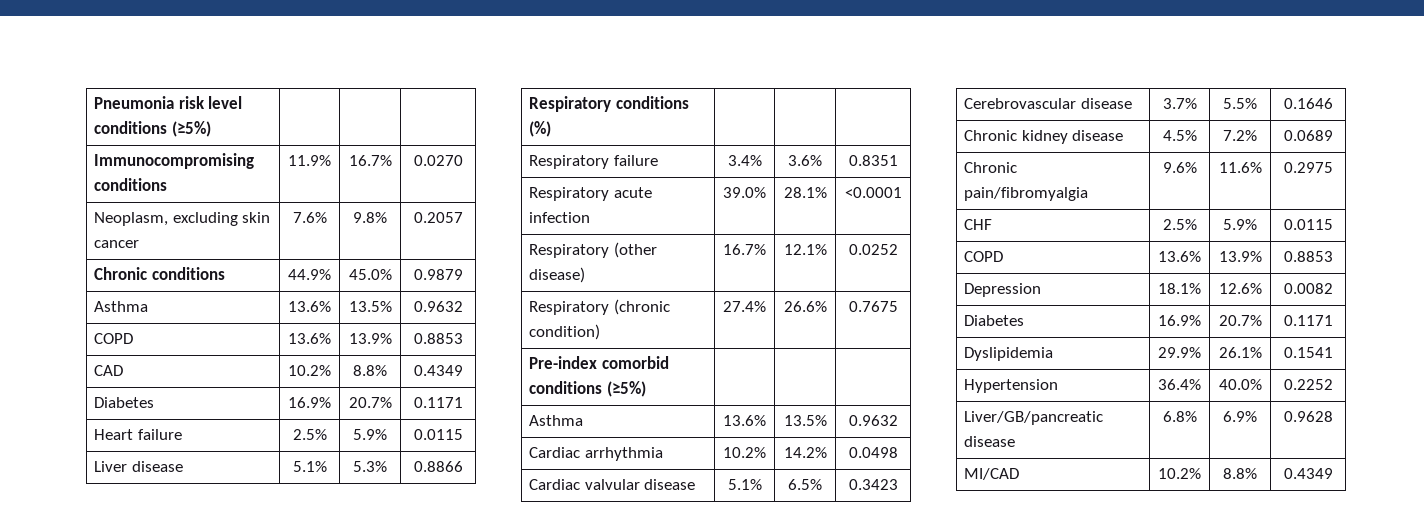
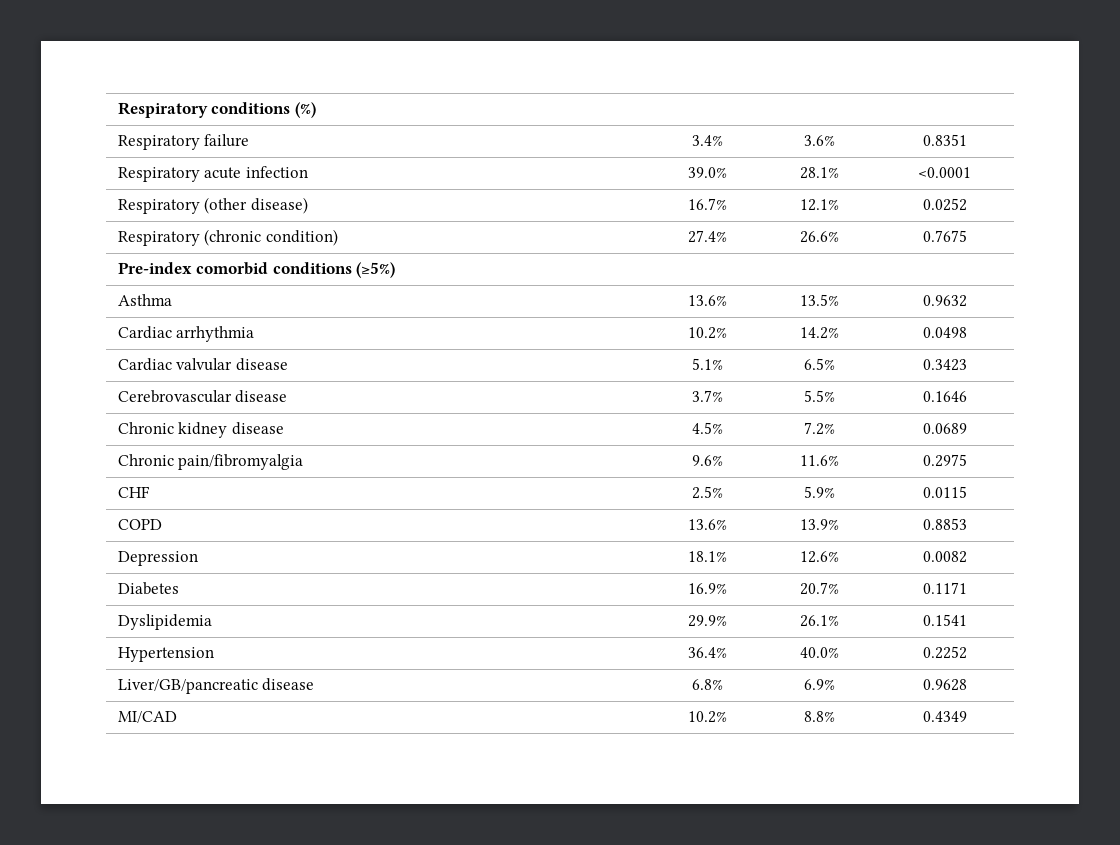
[94,96,243,109] [94,121,211,137] [94,153,255,169] [94,178,168,191] [288,155,331,166] [348,155,392,166] [413,155,463,166] [94,212,271,226] [94,240,140,248] [292,212,327,223] [353,212,387,223] [413,212,463,223] [94,267,225,280] [288,269,331,280] [348,269,392,280] [413,269,463,280] [94,301,149,312] [288,301,331,312] [348,301,392,312] [413,301,463,312] [94,333,134,344] [288,333,331,344] [348,333,392,344] [413,333,463,344] [94,365,124,376] [288,365,331,376] [353,365,387,376] [413,365,463,376] [94,397,155,408] [288,397,331,408] [348,397,392,408] [413,397,463,408] [94,429,182,440] [292,429,327,440] [353,429,387,440] [413,429,463,440] [94,461,183,472] [292,461,327,472] [353,461,387,472] [413,461,463,472] Pneumonia risk level conditions (≥5%) | | | // Immunocompromising conditions | 11.9% | 16.7% | 0.0270 // Neoplasm, excluding skin cancer | 7.6% | 9.8% | 0.2057 // Chronic conditions | 44.9% | 45.0% | 0.9879 // Asthma | 13.6% | 13.5% | 0.9632 // COPD | 13.6% | 13.9% | 0.8853 // CAD | 10.2% | 8.8% | 0.4349 // Diabetes | 16.9% | 20.7% | 0.1171 // Heart failure | 2.5% | 5.9% | 0.0115 // Liver disease | 5.1% | 5.3% | 0.8866 // -> (117, 110) none

